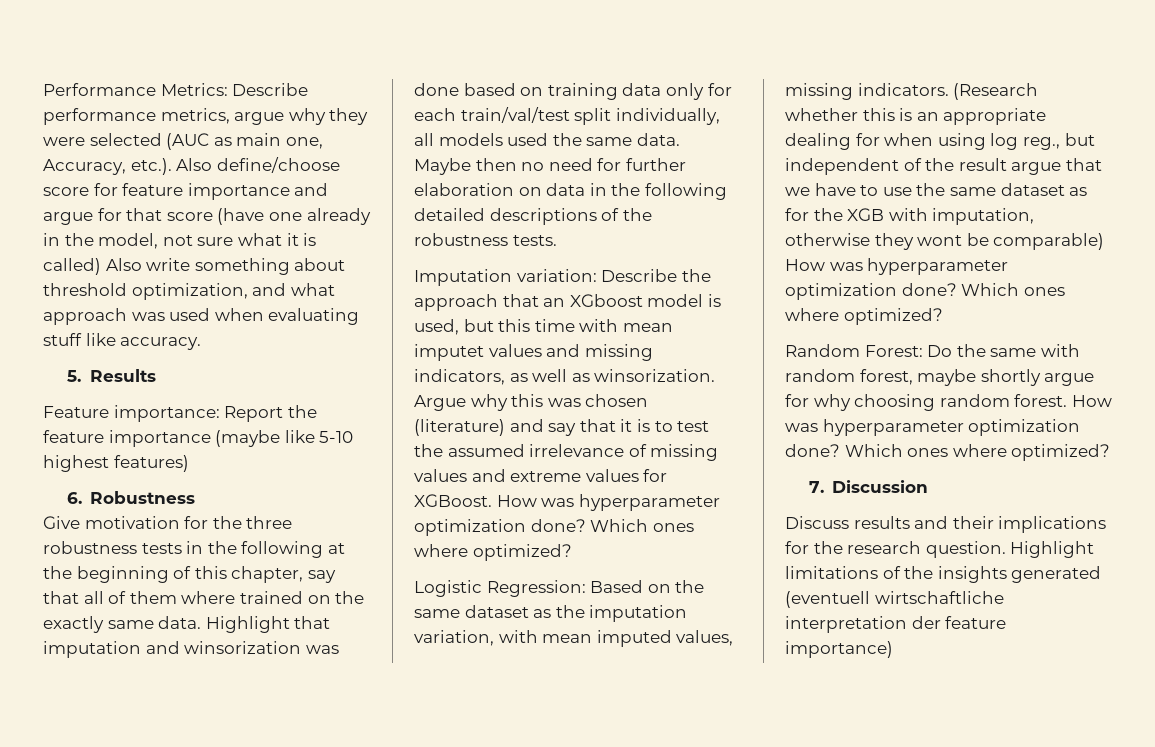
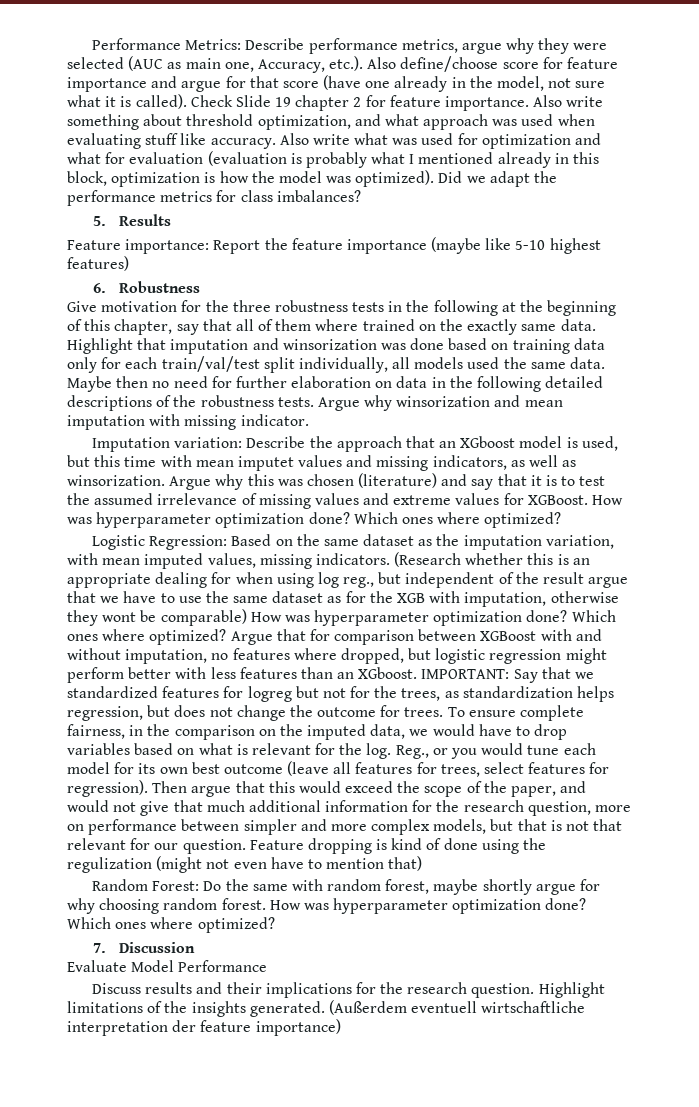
[43,258,101,275] called) -> [135,94,530,111] called). Check Slide 19 chapter 2 for feature importance.
(202, 343) none -> [279,133,602,149] [67,151,600,168] [67,170,558,187] [67,190,361,206] Also write what was used for optimization and what for evaluation (evaluation is probably what I mentioned already in this block, optimization is how the model was optimized). Did we adapt the performance metrics for class imbalances?
(557, 240) none -> [317,395,563,411] [67,414,309,430] Argue why winsorization and mean imputation with missing indicator.
(943, 316) none -> [230,629,602,645] [67,648,607,664] [67,667,595,683] [67,686,615,702] [67,705,585,721] [67,724,568,740] [67,743,596,759] [67,761,610,777] [67,780,587,797] [67,800,632,816] [67,819,623,835] [67,838,547,854] [67,856,423,873] Argue that for comparison between XGBoost with and without imputation, no features where dropped, but logistic regression might perform better with less features than an XGboost. IMPORTANT: Say that we standardized features for logreg but not for the trees, as standardization helps regression, but does not change the outcome for trees. To ensure complete fairness, in the comparison on the imputed data, we would have to drop variables based on what is relevant for the log. Reg., or you would tune each model for its own best outcome (leave all features for trees, select features for regression). Then argue that this would exceed the scope of the paper, and would not give that much additional information for the research question, more on performance between simpler and more complex models, but that is not that relevant for our question. Feature dropping is kind of done using the regulization (might not even have to mention that)
(929, 486) none -> [67,960,268,972] // Evaluate Model Performance
[1011,566,1102,583] [785,591,870,608] generated (eventuell -> [249,1000,478,1017] generated. (Außerdem eventuell

